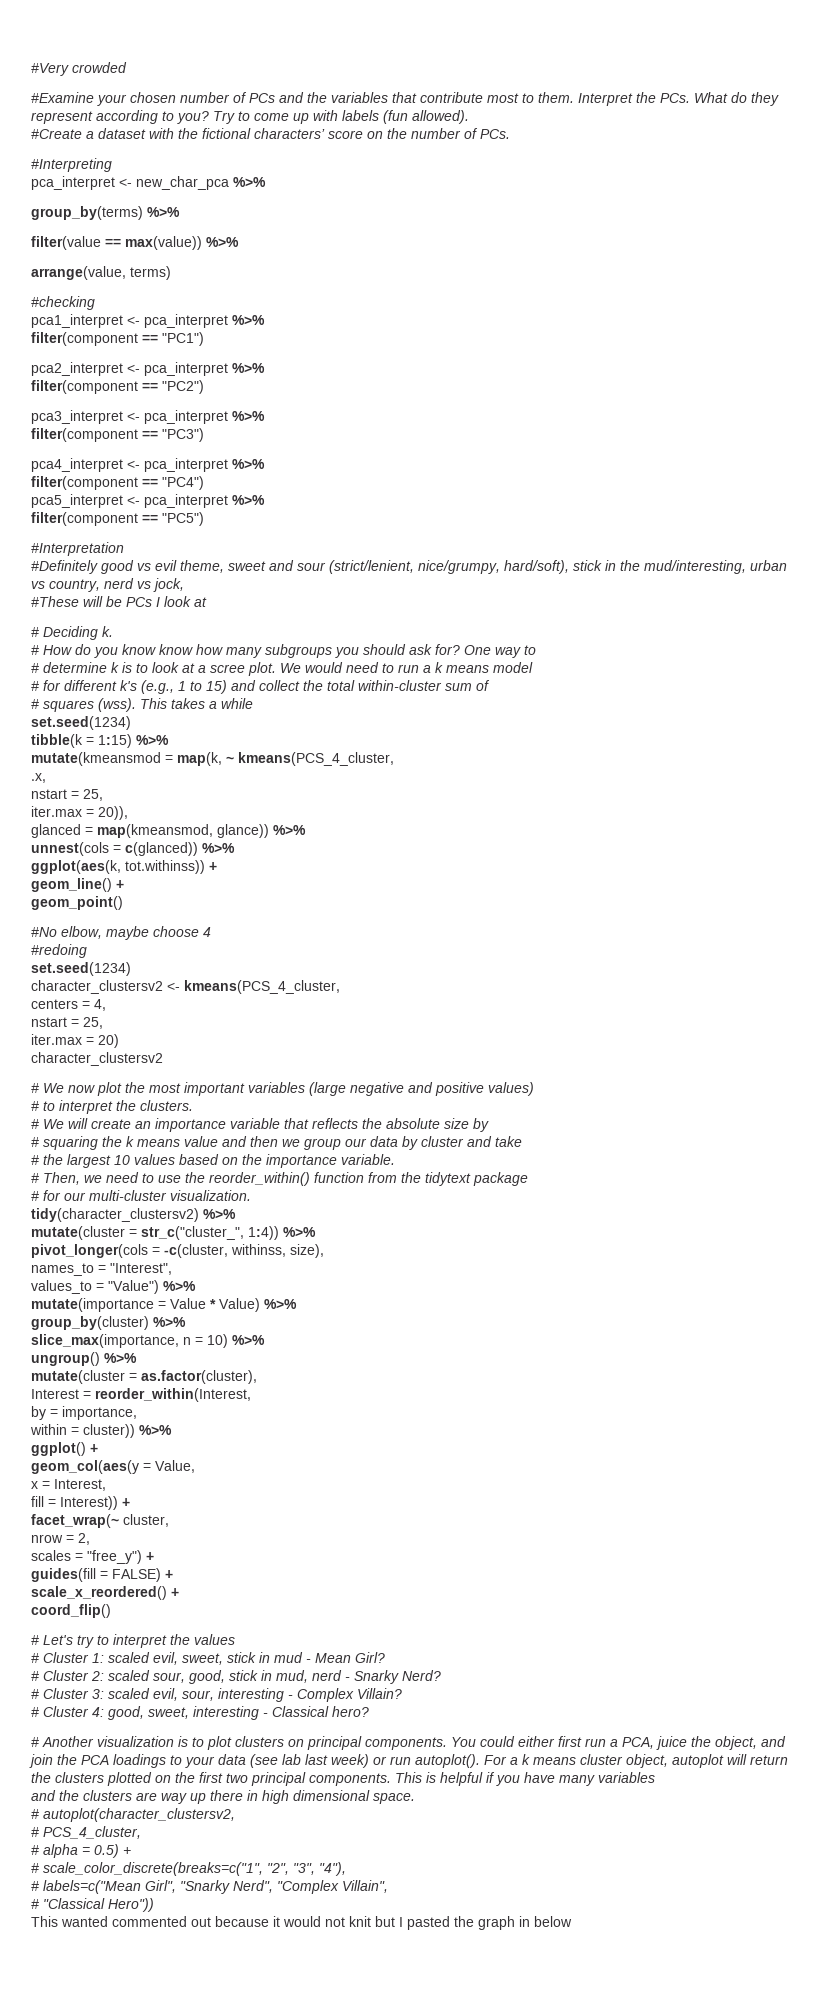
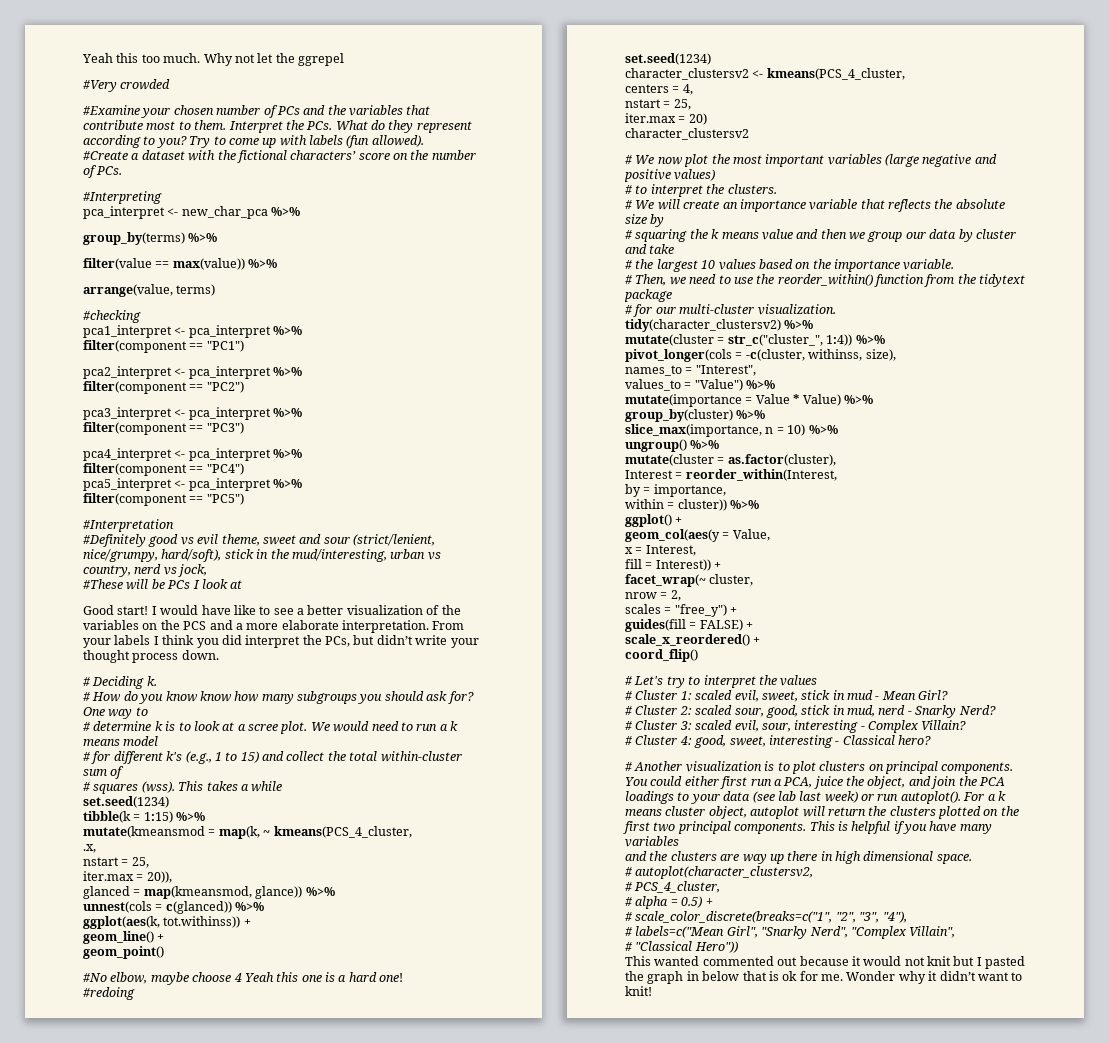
(31, 69) none -> [82,53,344,66] Yeah this too much. Why not let the ggrepel //
(207, 602) none -> [83,605,461,615] [83,620,465,633] [83,635,479,648] [83,650,219,663] // Good start! I would have like to see a better visualization of the variables on the PCS and a more elaborate interpretation. From your labels I think you did interpret the PCs, but didn’t write your thought process down.
(211, 932) none -> [244,972,404,982] Yeah this one is a hard one!
(572, 1921) none -> [742,971,1023,984] [625,986,652,996] that is ok for me. Wonder why it didn’t want to knit!

